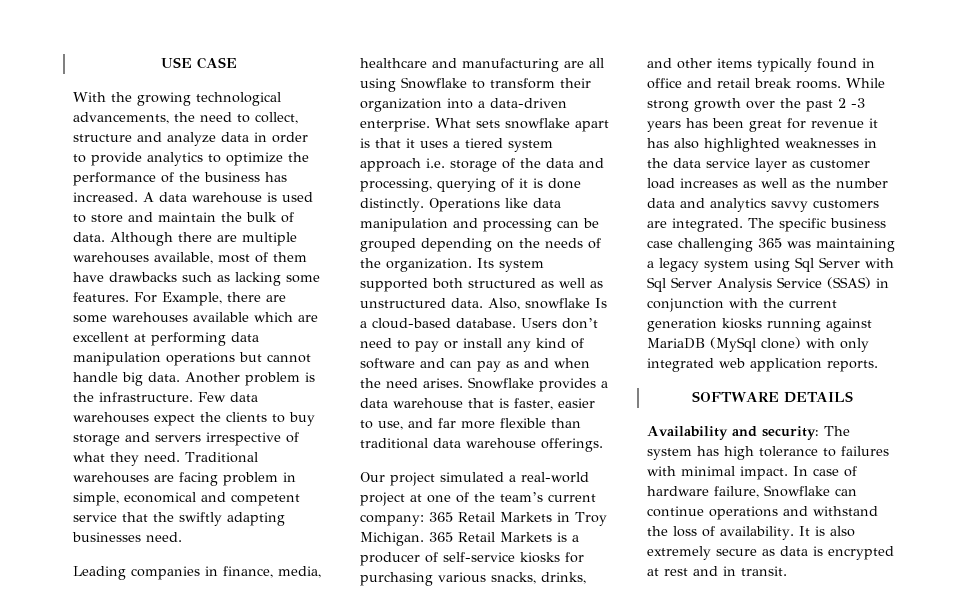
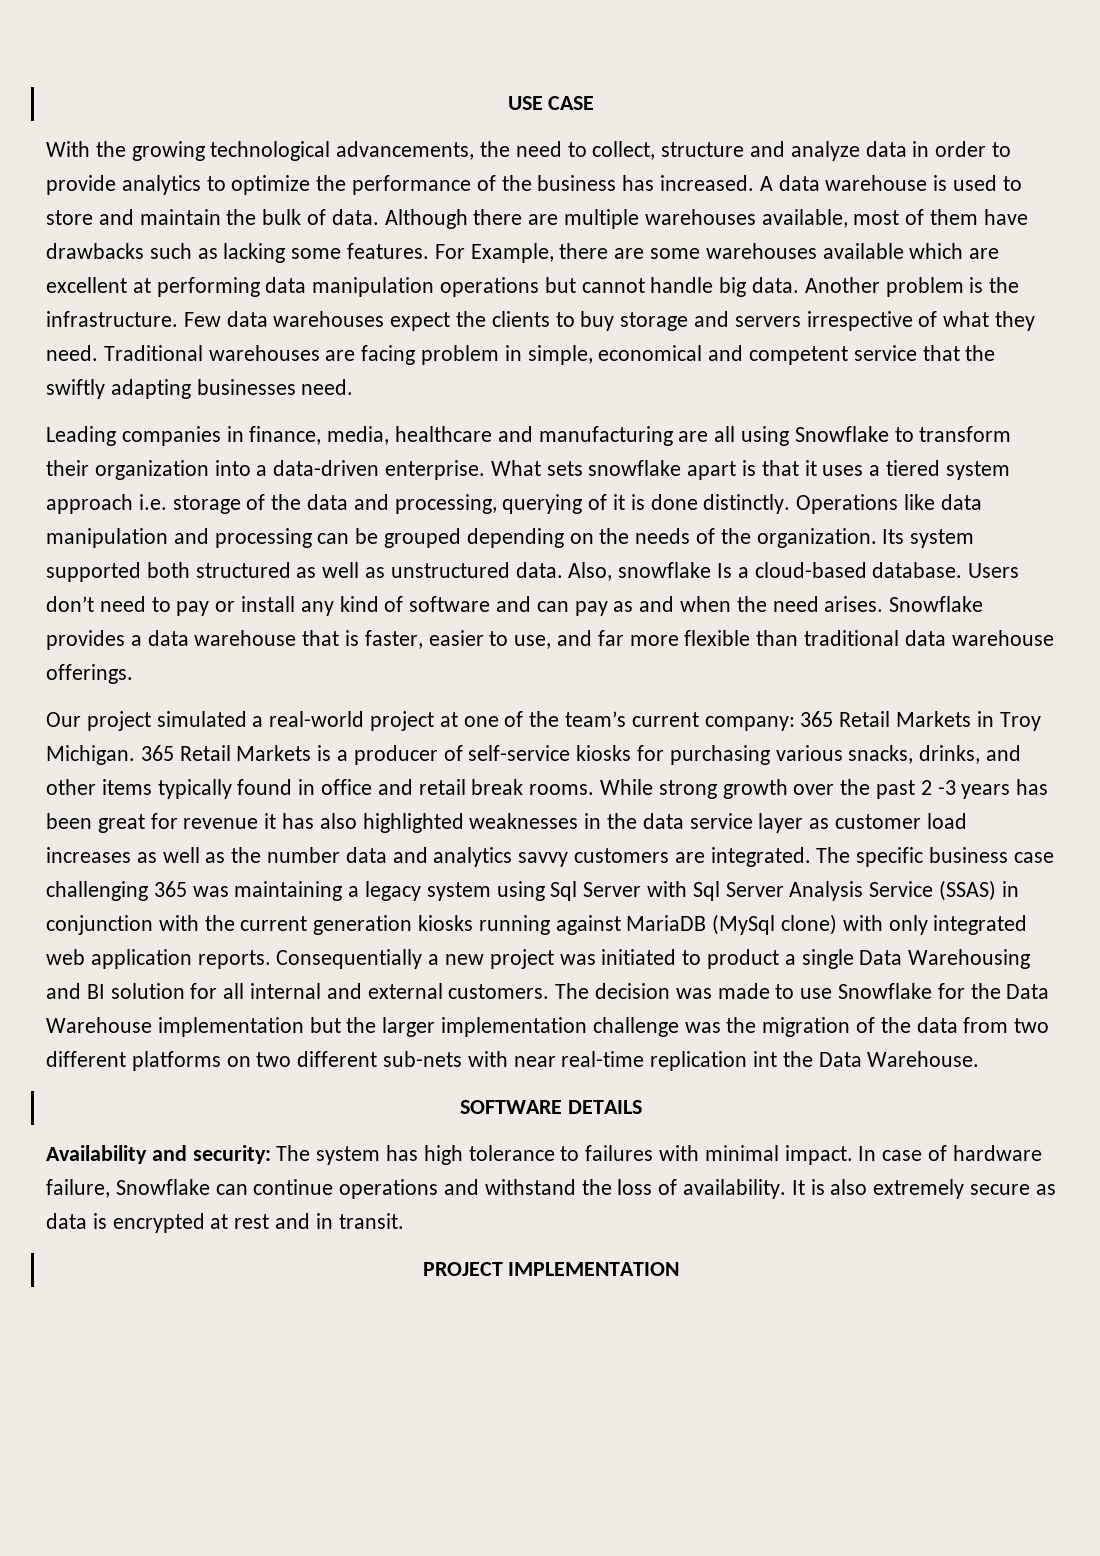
(878, 366) none -> [276,949,1031,969] [46,983,1050,999] [46,1017,1050,1037] [46,1051,980,1071] Consequentially a new project was initiated to product a single Data Warehousing and BI solution for all internal and external customers. The decision was made to use Snowflake for the Data Warehouse implementation but the larger implementation challenge was the migration of the data from two different platforms on two different sub-nets with near real-time replication int the Data Warehouse.
(787, 571) none -> [422,1262,680,1276] // PROJECT IMPLEMENTATION

